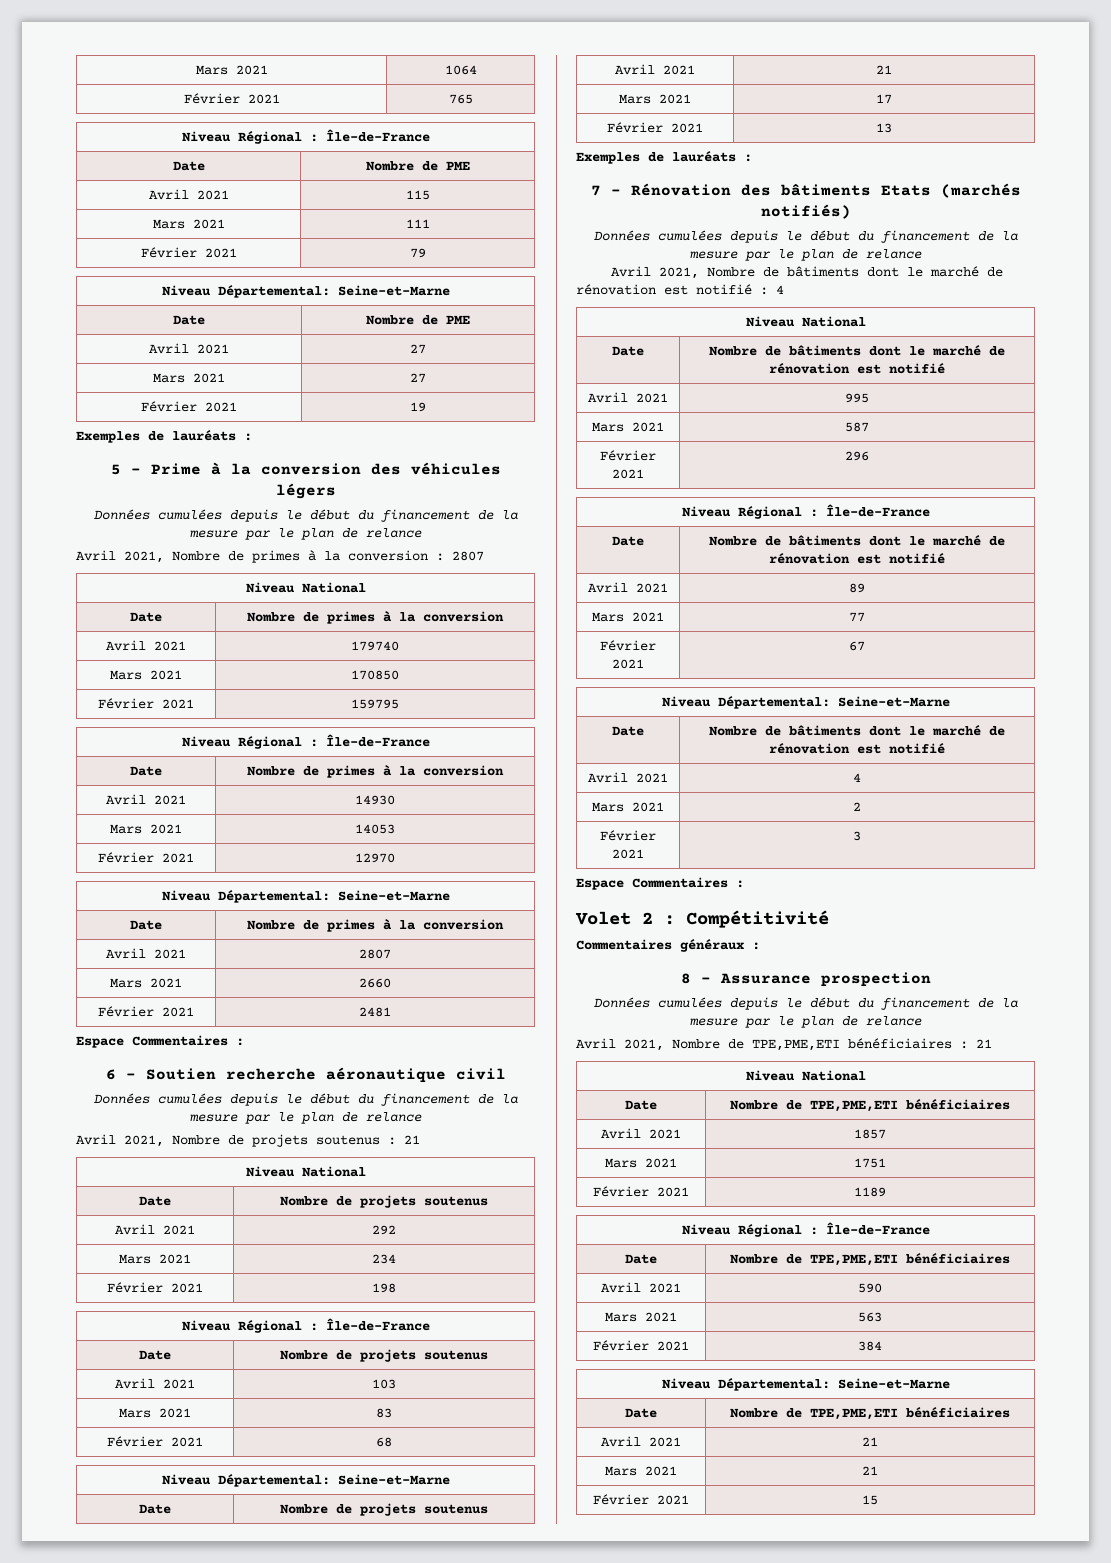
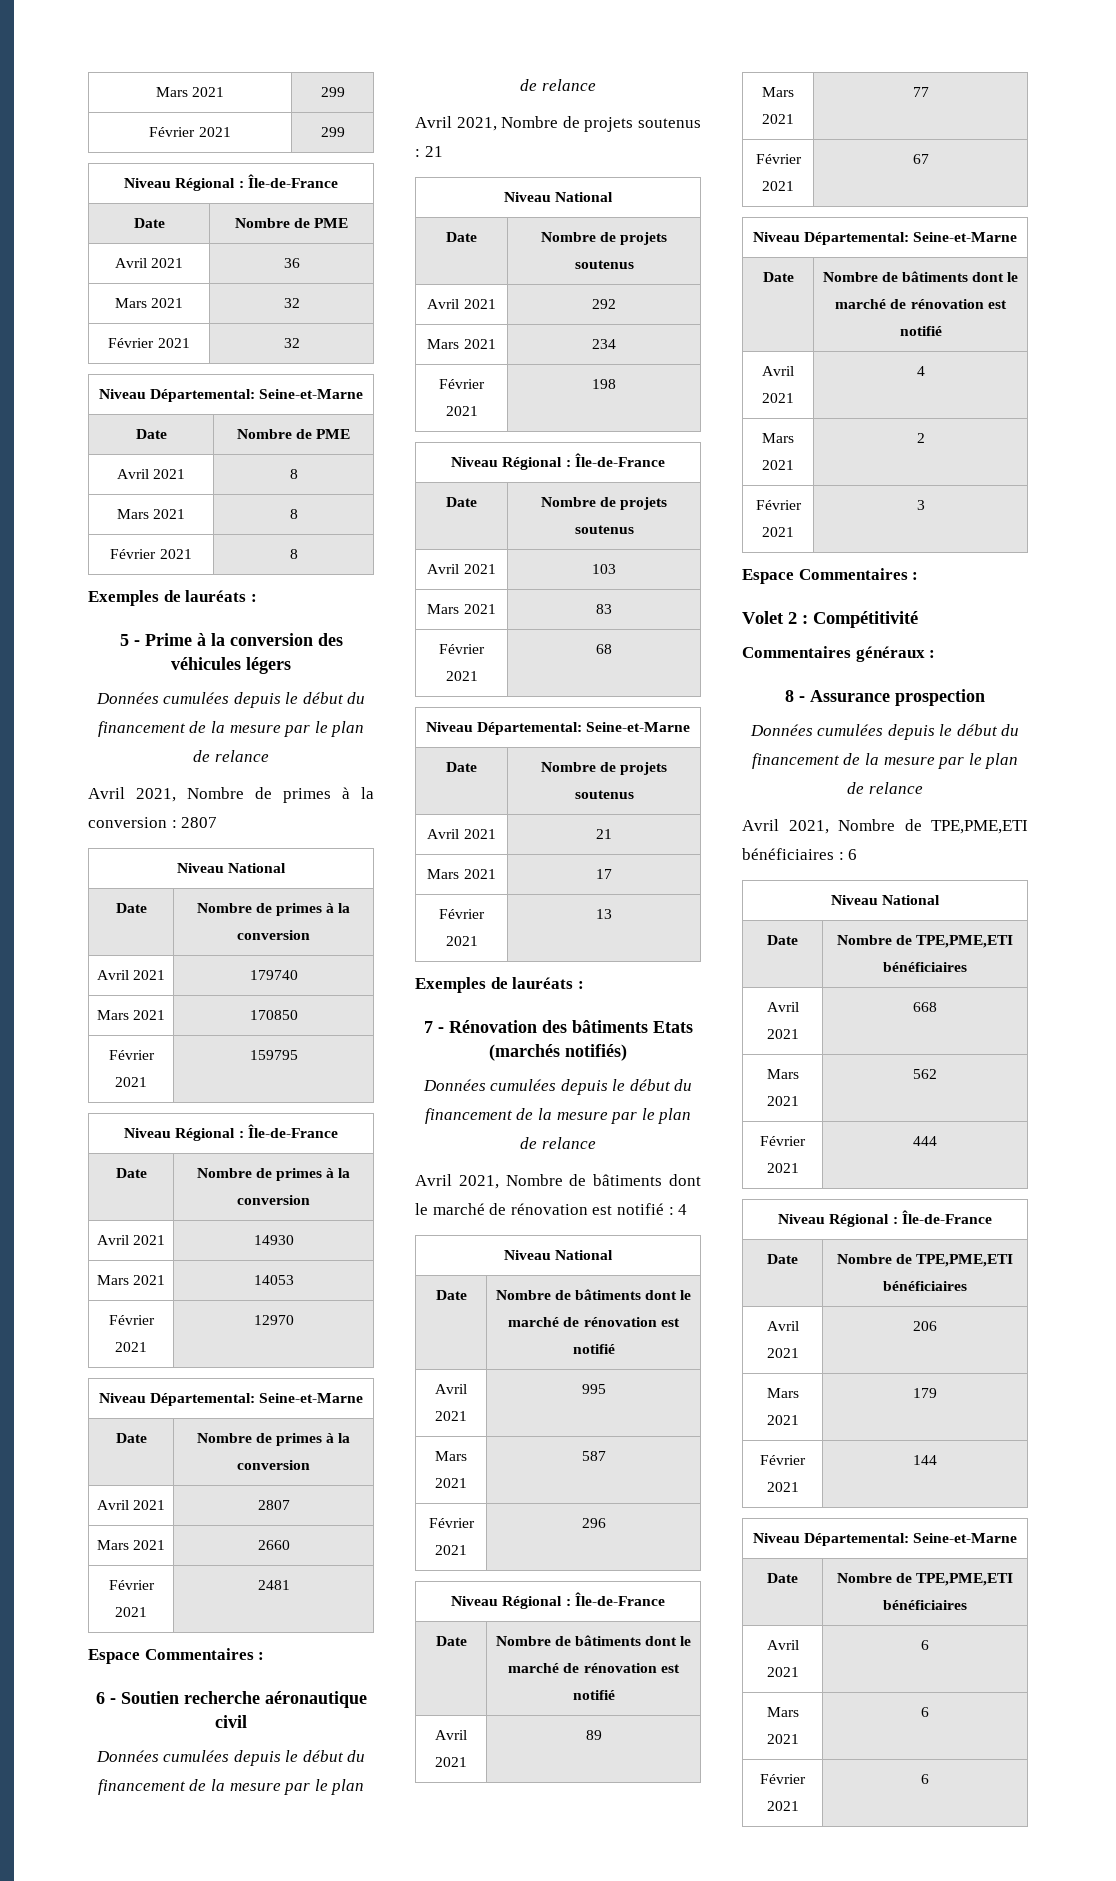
[195,65,268,75] [444,65,477,75] [183,93,280,104] [448,94,473,104] Mars 2021 | 1064 // Février 2021 | 765 -> [155,87,225,97] [320,87,345,97] [149,127,231,137] [320,127,345,137] Mars 2021 | 299 // Février 2021 | 299
[405,190,430,200] [152,219,225,229] [405,219,430,228] [140,247,237,258] [409,248,426,258] 115 // Mars 2021 | 111 // Février 2021 | 79 -> [283,258,300,268] [114,298,184,308] [283,298,300,308] [108,338,190,348] [283,338,300,348] 36 // Mars 2021 | 32 // Février 2021 | 32
[410,344,426,354] [153,373,225,383] [410,373,426,383] [141,401,237,412] [410,402,426,412] 27 // Mars 2021 | 27 // Février 2021 | 19 -> [289,469,298,479] [116,509,186,519] [289,509,298,519] [110,549,192,559] [289,549,298,559] 8 // Mars 2021 | 8 // Février 2021 | 8
[976,1039,992,1048] 21 -> [848,849,858,860] 6
[854,1129,886,1139] [605,1158,677,1168] [854,1158,886,1168] [593,1186,689,1197] [854,1187,886,1197] 1857 // Mars 2021 | 1751 // Février 2021 | 1189 -> [913,1002,937,1012] [766,1069,799,1079] [766,1096,799,1106] [913,1069,937,1079] [760,1136,806,1146] [766,1163,799,1173] [913,1136,937,1146] 668 // Mars 2021 | 562 // Février 2021 | 444
[858,1283,882,1293] [605,1312,677,1322] [858,1312,882,1322] [593,1340,689,1351] [858,1341,882,1351] 590 // Mars 2021 | 563 // Février 2021 | 384 -> [913,1321,937,1331] [766,1388,799,1398] [766,1415,799,1425] [913,1388,937,1398] [760,1455,806,1465] [766,1482,799,1492] [913,1455,937,1465] 206 // Mars 2021 | 179 // Février 2021 | 144
[862,1437,878,1446] [605,1466,677,1476] [862,1466,878,1475] [593,1494,689,1505] [862,1495,878,1505] 21 // Mars 2021 | 21 // Février 2021 | 15 -> [921,1640,929,1650] [766,1707,799,1717] [766,1734,799,1744] [921,1707,929,1717] [760,1774,806,1784] [766,1801,799,1811] [921,1774,929,1784] 6 // Mars 2021 | 6 // Février 2021 | 6

